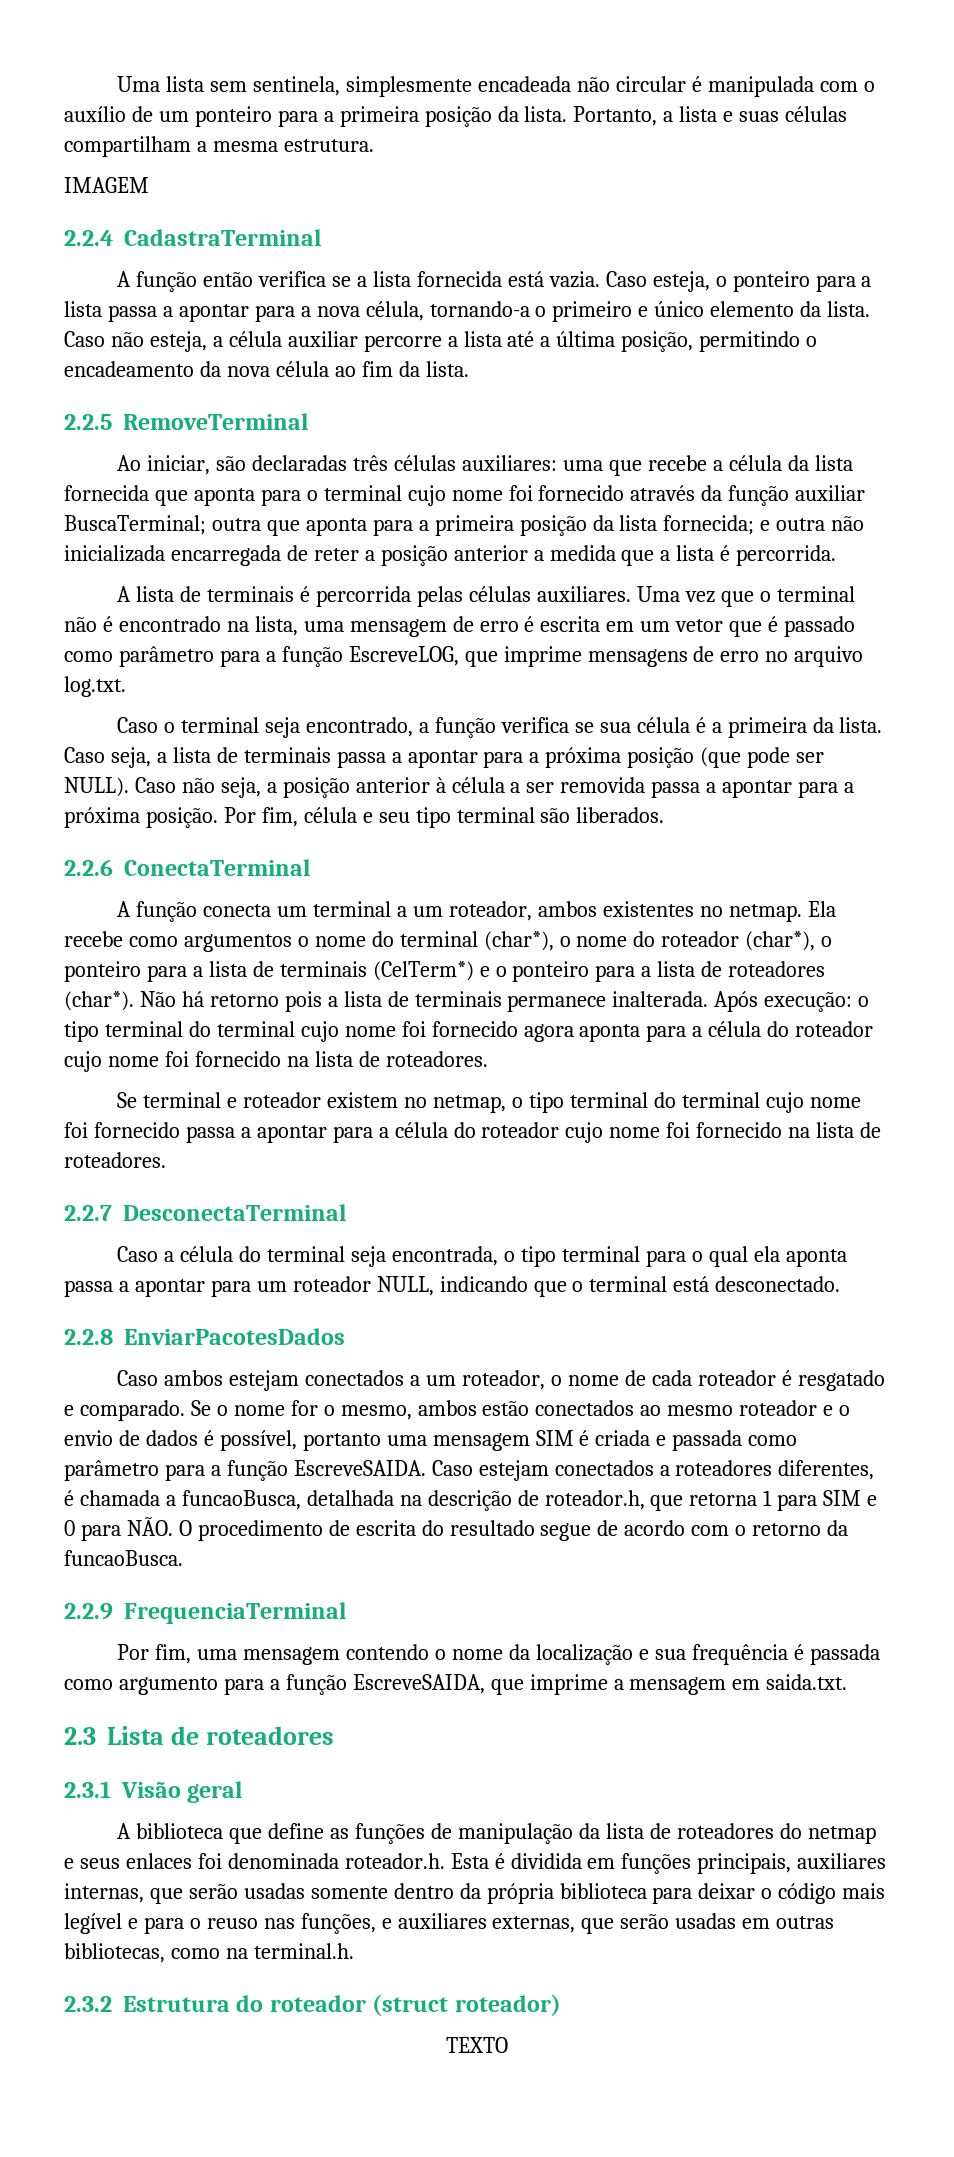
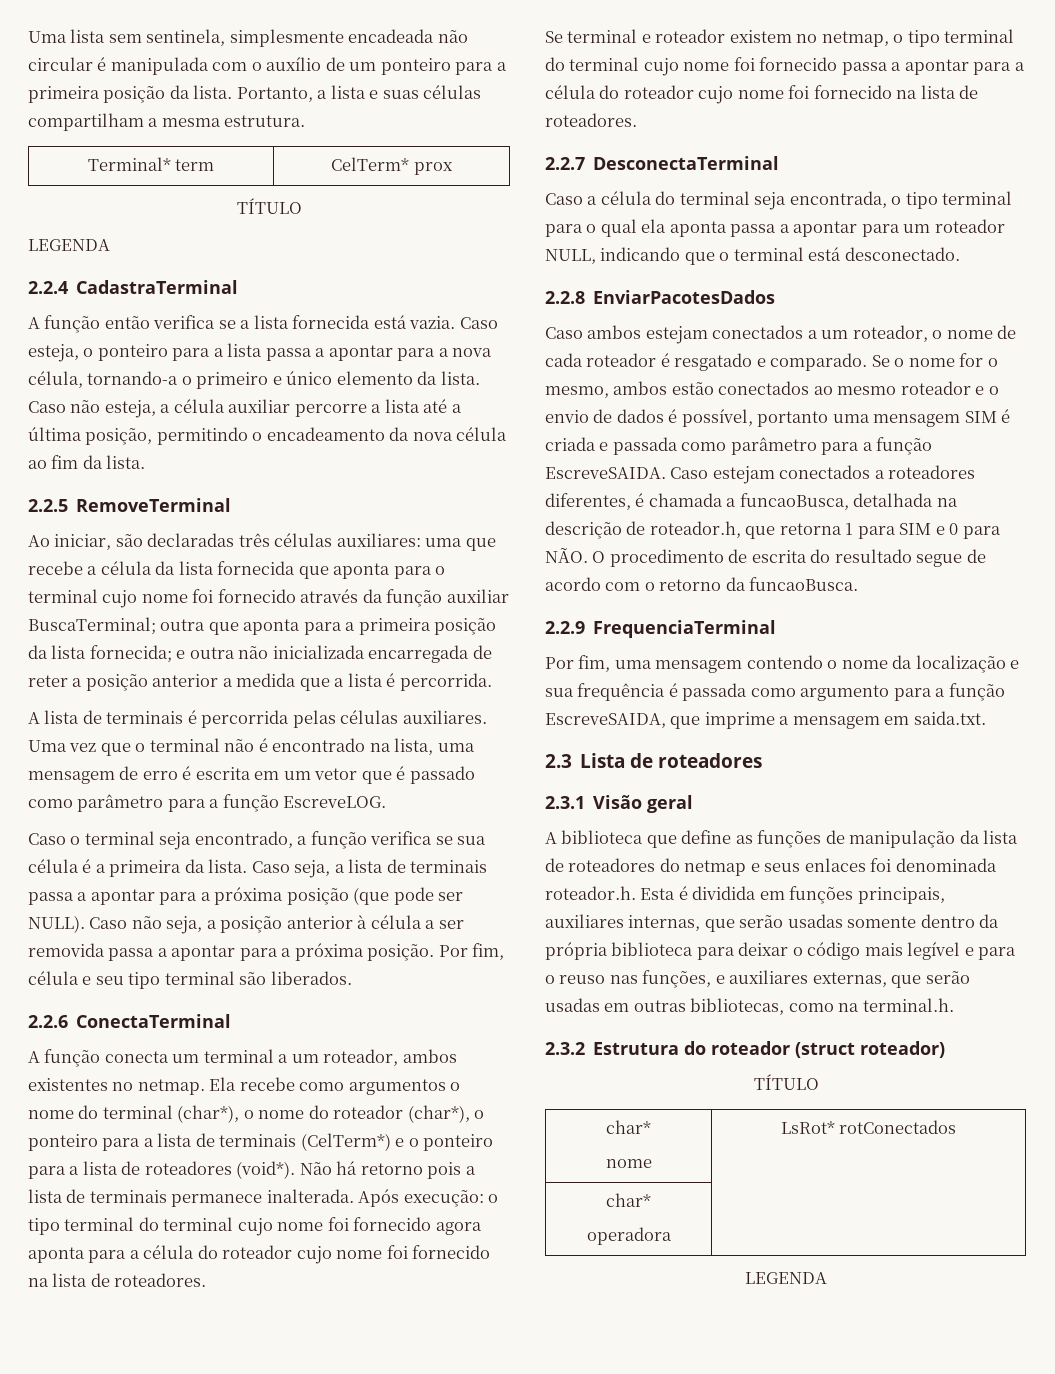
[64,177,149,193] // IMAGEM -> [87,157,215,171] [331,157,453,175] [236,198,302,214] [28,239,110,251] // Terminal* term | CelTerm* prox // TÍTULO // LEGENDA
[348,646,864,667] [64,676,126,697] EscreveLOG, que imprime mensagens de erro no arquivo log.txt. -> [283,796,387,808] EscreveLOG.
[64,991,134,1011] (char*). -> [236,1161,296,1179] (void*).
[446,2037,508,2053] TEXTO -> [753,1074,819,1090] [606,1120,651,1134] [605,1159,652,1168] [780,1120,957,1134] [606,1193,651,1207] [586,1227,672,1245] [745,1272,827,1284] TÍTULO // char* // nome | LsRot* rotConectados // char* // operadora | // LEGENDA

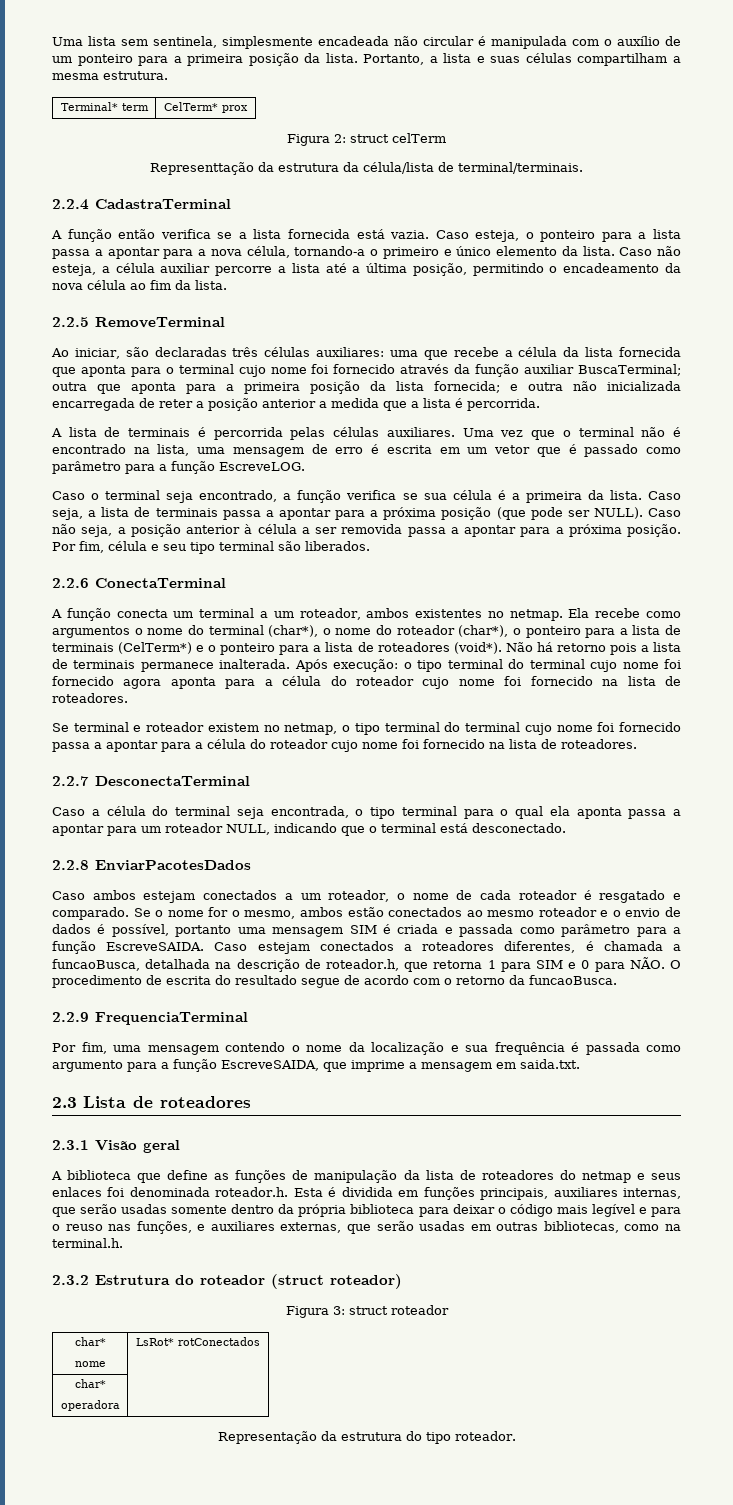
[236,198,302,214] [28,239,110,251] TÍTULO // LEGENDA -> [287,133,446,146] [150,162,583,175] Figura 2: struct celTerm // Representtação da estrutura da célula/lista de terminal/terminais.
[753,1074,819,1090] TÍTULO -> [285,1305,449,1318] Figura 3: struct roteador
[745,1272,827,1284] LEGENDA -> [217,1431,516,1444] Representação da estrutura do tipo roteador.

